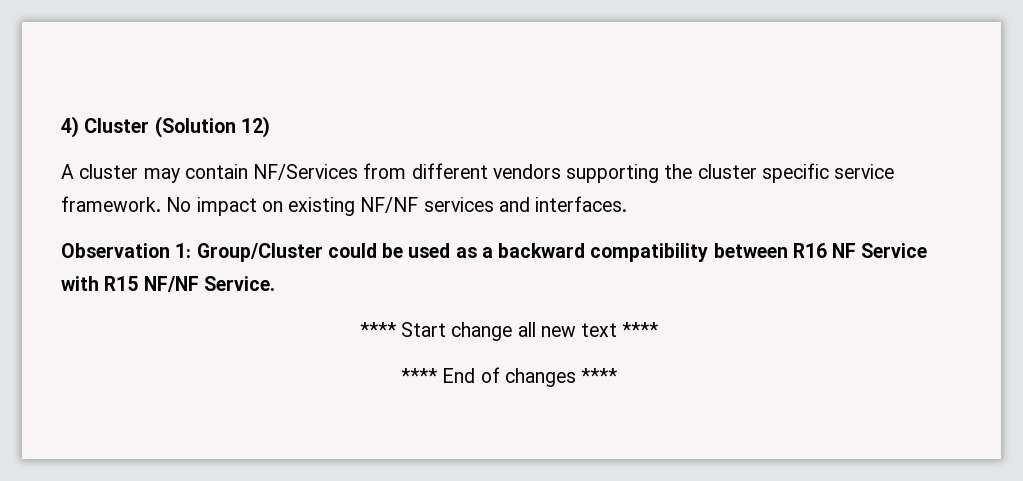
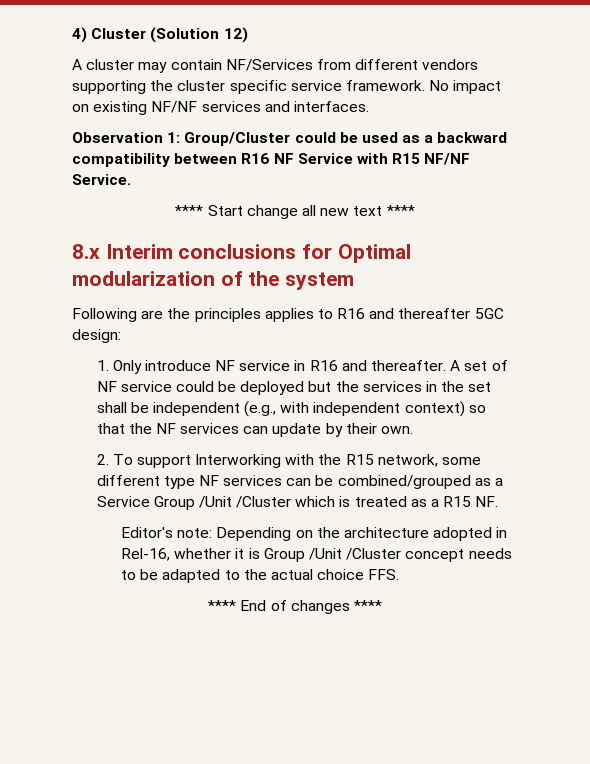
(659, 329) none -> [72,244,411,263] [72,271,355,290] [72,308,504,322] [72,329,121,343] [96,360,508,374] [96,381,492,395] [96,401,486,417] [96,423,414,437] [96,454,482,468] [96,475,504,489] [96,496,499,510] [121,527,508,541] [121,548,512,562] [121,569,400,583] // 8.x Interim conclusions for Optimal modularization of the system // Following are the principles applies to R16 and thereafter 5GC design: // 1. Only introduce NF service in R16 and thereafter. A set of NF service could be deployed but the services in the set shall be independent (e.g., with independent context) so that the NF services can update by their own. // 2. To support Interworking with the R15 network, some different type NF services can be combined/grouped as a Service Group /Unit /Cluster which is treated as a R15 NF. // Editor's note: Depending on the architecture adopted in Rel-16, whether it is Group /Unit /Cluster concept needs to be adapted to the actual choice FFS.

